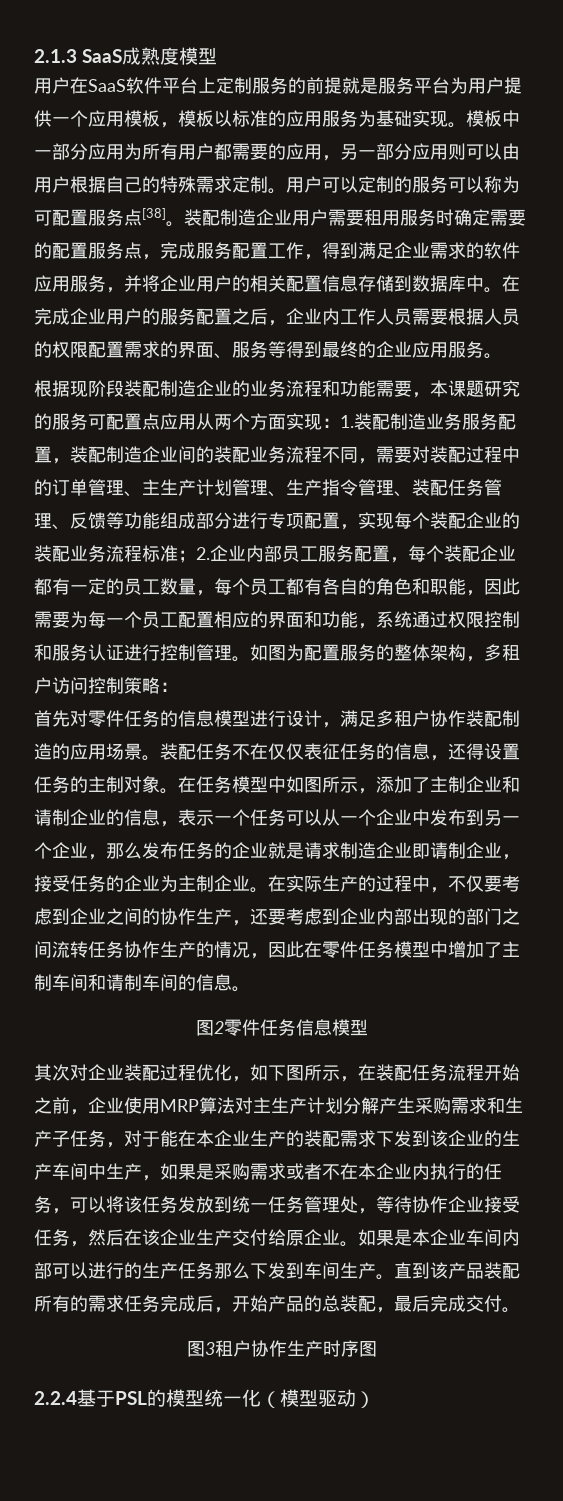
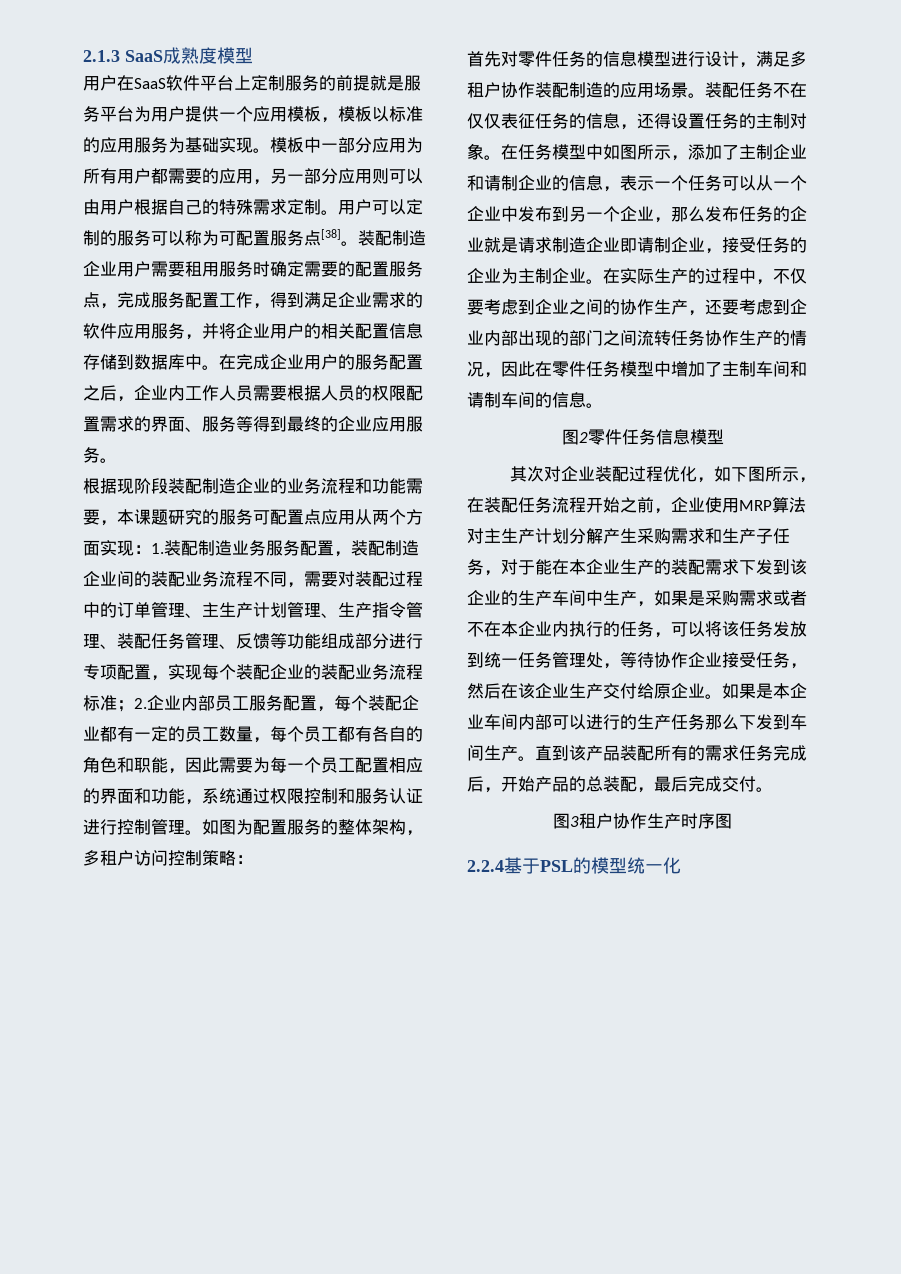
[261,1389,375,1408] （模型驱动） -> (681, 865) none

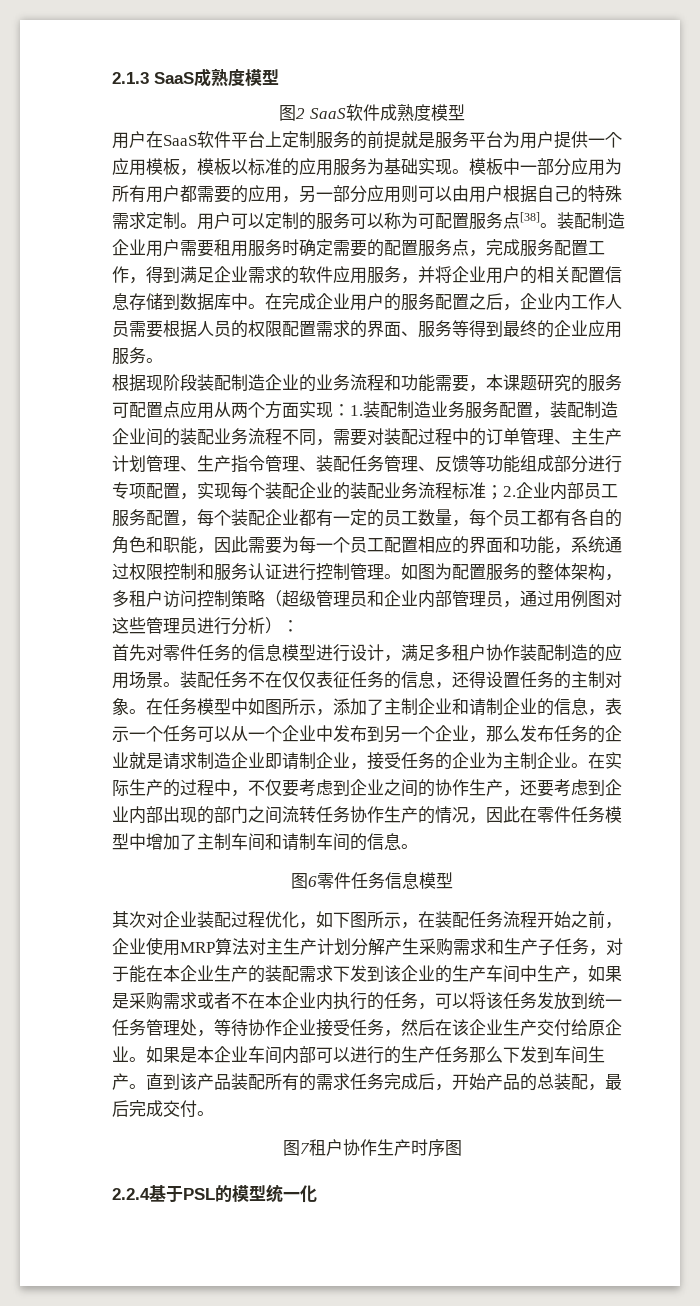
(253, 55) none -> [279,104,465,122] // 图2 SaaS软件成熟度模型
(236, 858) none -> [265,590,622,608] [112,617,282,635] （超级管理员和企业内部管理员，通过用例图对这些管理员进行分析）
[578,432,588,443] 2 -> [308,876,317,887] 6
[570,816,579,827] 3 -> [299,1143,310,1154] 7

